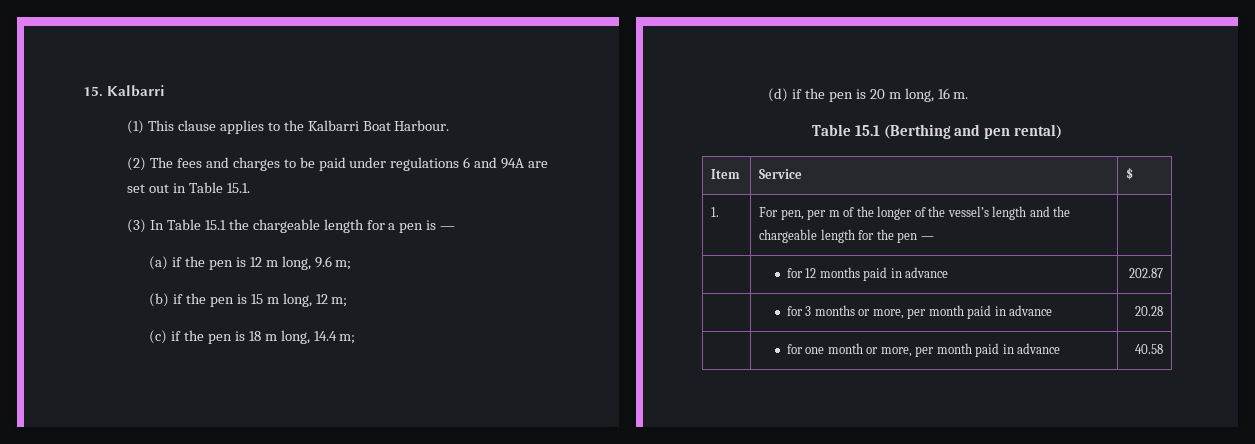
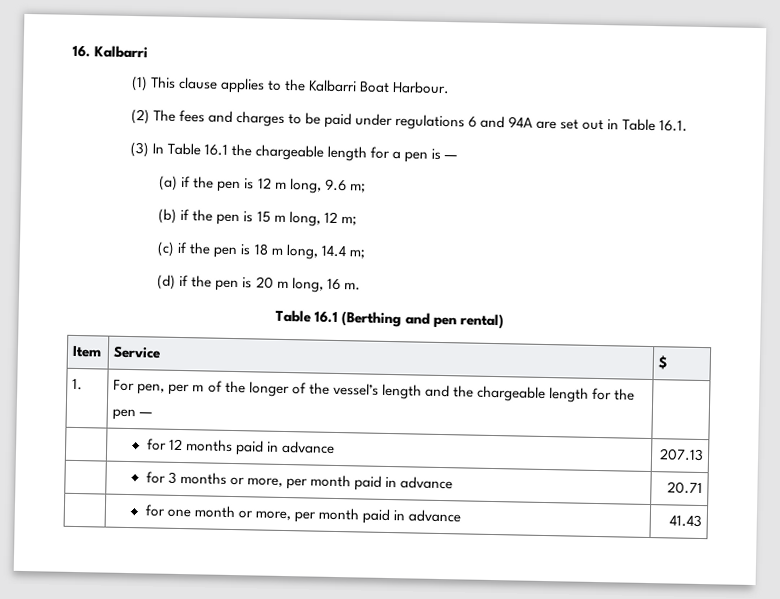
[83,86,103,97] 15. -> [72,45,91,58] 16.
[226,183,250,193] 15.1. -> [659,120,689,132] 16.1.
[204,220,226,230] 15.1 -> [203,144,228,156] 16.1
[854,125,880,136] 15.1 -> [314,311,339,324] 16.1
[1128,268,1163,278] 202.87 -> [658,448,704,462] 207.13
[1134,306,1163,316] 20.28 -> [666,481,703,495] 20.71
[1134,344,1163,354] 40.58 -> [668,514,702,528] 41.43

